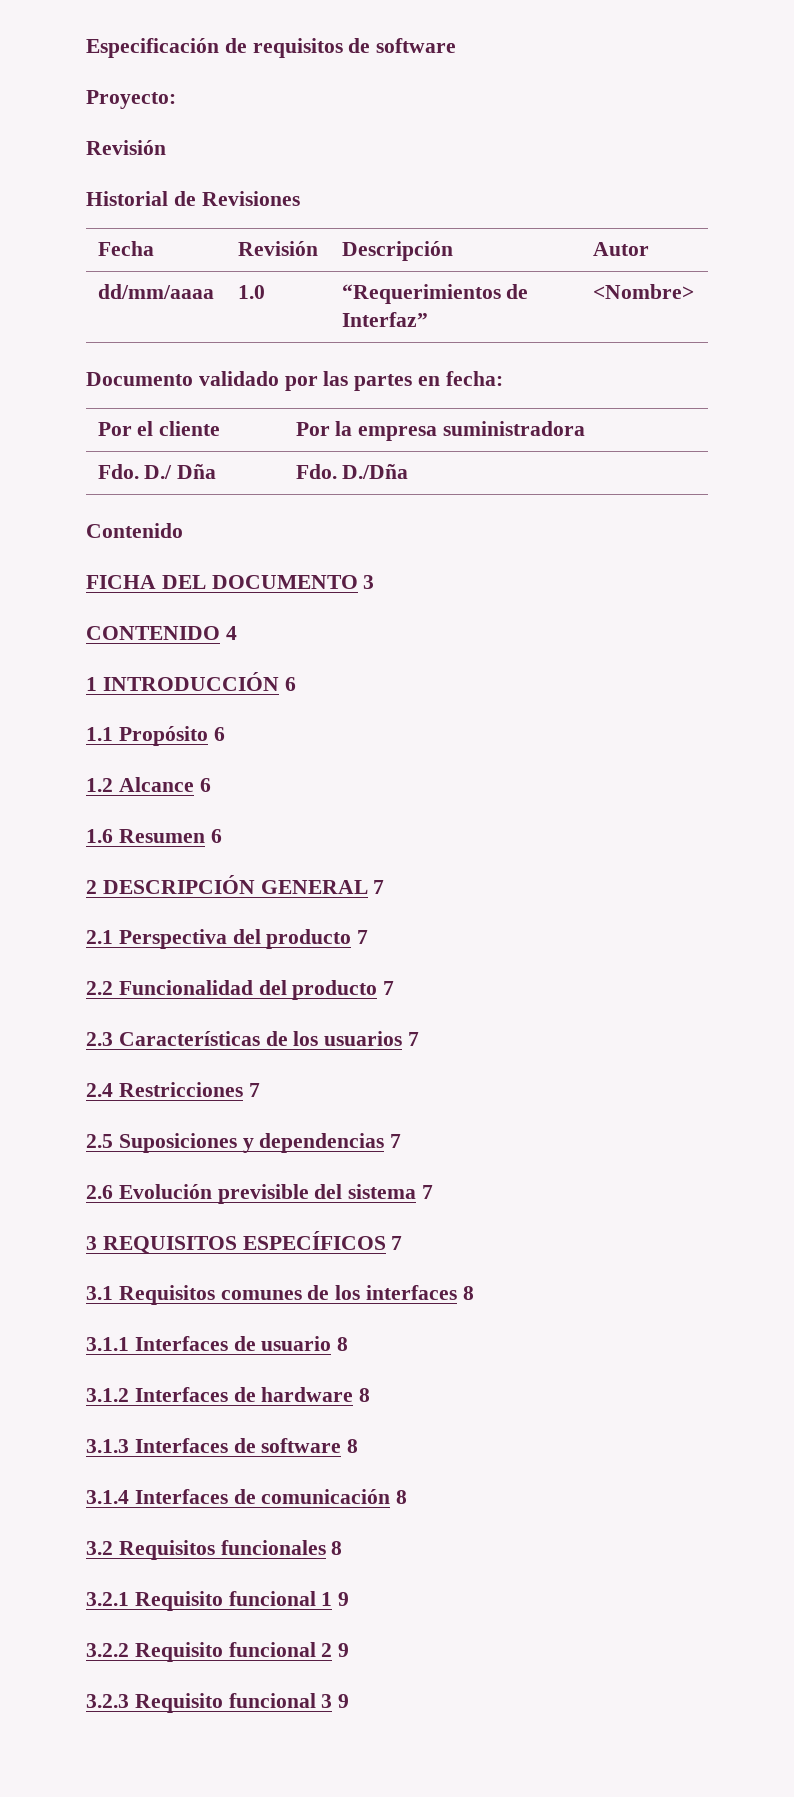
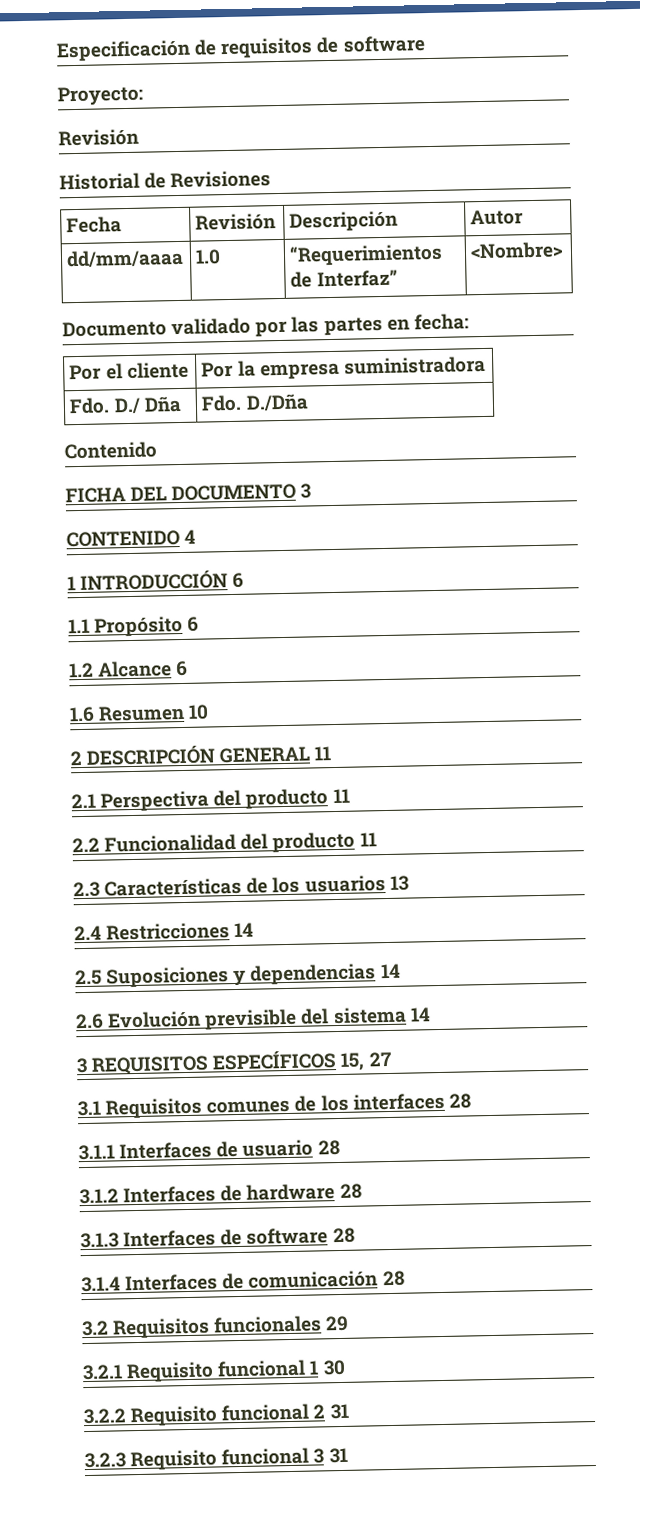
[210,829,222,843] 6 -> [188,704,210,720] 10
[373,880,385,894] 7 -> [314,746,332,761] 11
[357,930,369,944] 7 -> [332,788,350,804] 11
[383,981,395,995] 7 -> [359,832,377,847] 11
[408,1032,420,1046] 7 -> [389,875,409,891] 13
[248,1083,260,1097] 7 -> [234,922,255,938] 14
[390,1134,402,1148] 7 -> [379,963,401,979] 14
[422,1185,434,1199] 7 -> [409,1007,431,1022] 14
[391,1236,403,1250] 7 -> [340,1051,392,1071] 15, 27
[462,1286,474,1300] 8 -> [448,1093,471,1109] 28
[337,1337,349,1351] 8 -> [317,1139,340,1156] 28
[359,1388,371,1402] 8 -> [339,1183,362,1199] 28
[347,1439,359,1453] 8 -> [332,1227,355,1244] 28
[396,1490,408,1504] 8 -> [382,1270,405,1287] 28
[331,1541,343,1555] 8 -> [325,1315,350,1332] 29
[338,1592,350,1606] 9 -> [322,1359,346,1376] 30
[338,1643,350,1657] 9 -> [329,1403,349,1420] 31
[338,1694,350,1708] 9 -> [328,1447,348,1464] 31

